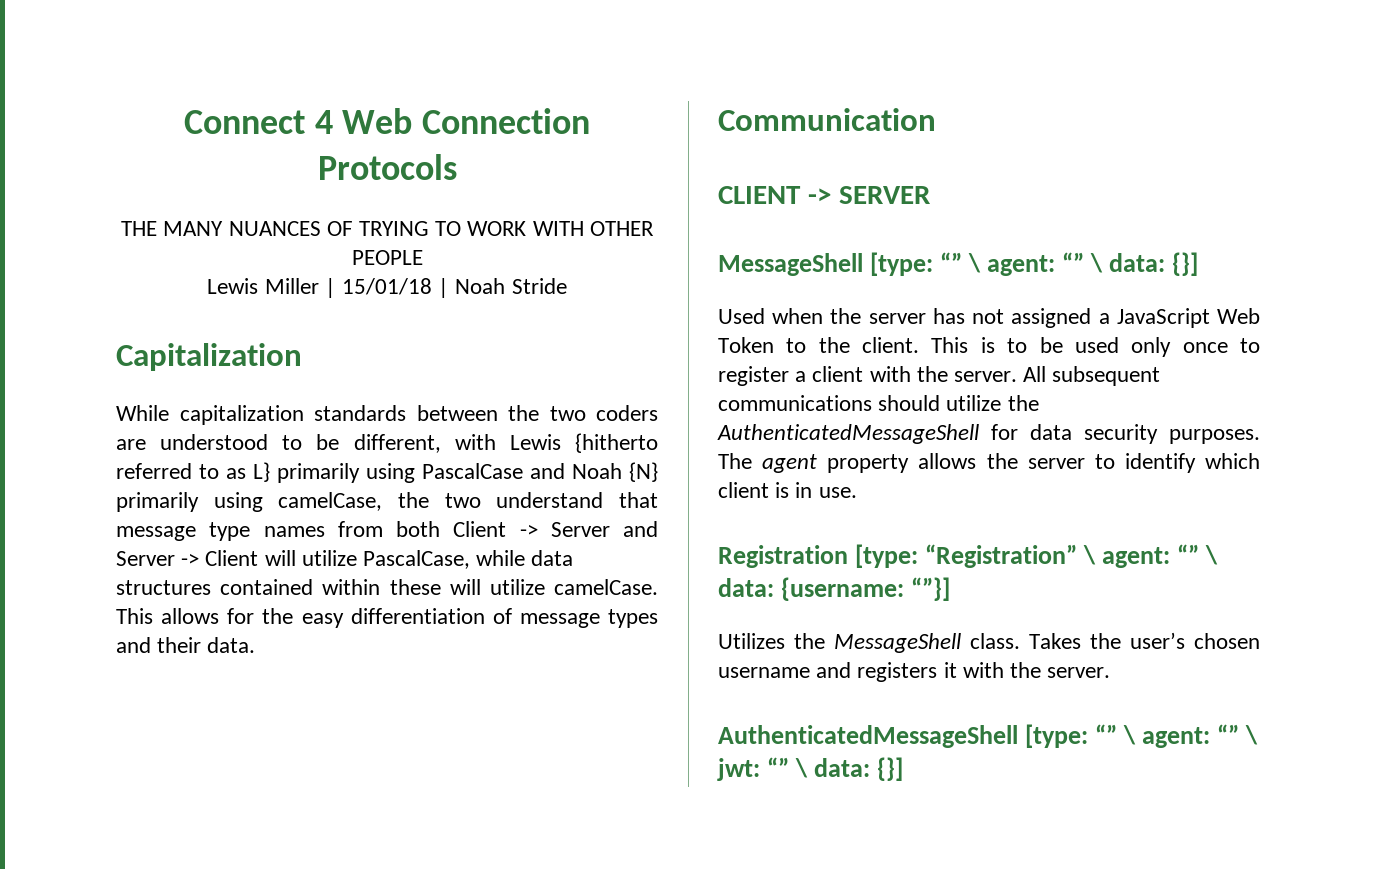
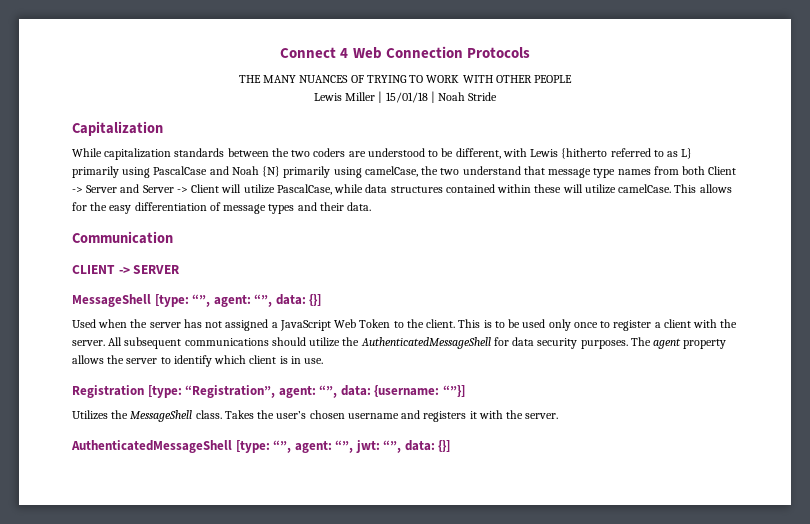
[940,252,1104,276] “” \ agent: “” \ -> [192,294,273,307] “”, agent: “”,
[925,544,1219,568] “Registration” \ agent: “” \ -> [185,385,338,398] “Registration”, agent: “”,
[1095,724,1259,748] [717,757,809,781] “” \ agent: “” \ jwt: “” \ -> [273,440,402,453] “”, agent: “”, jwt: “”,

